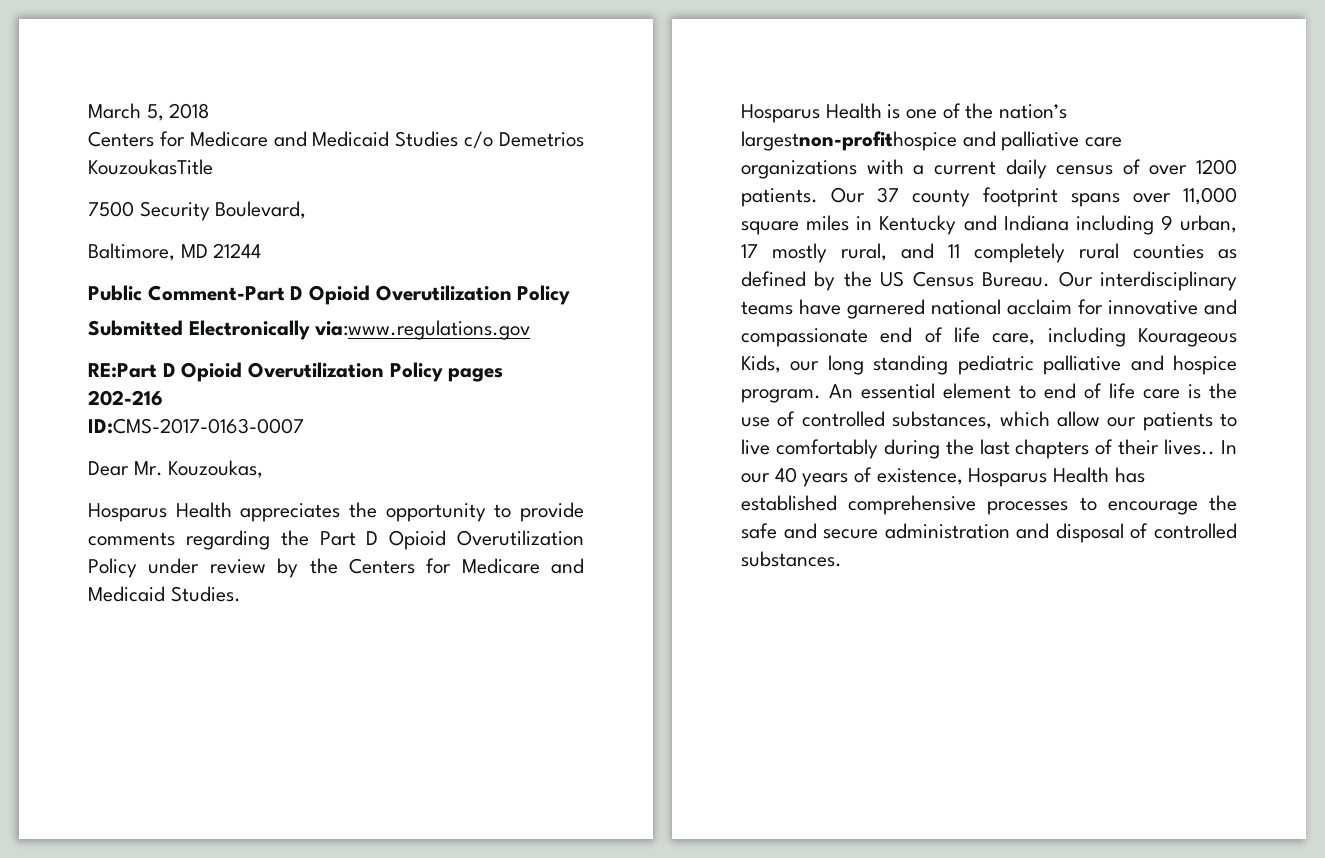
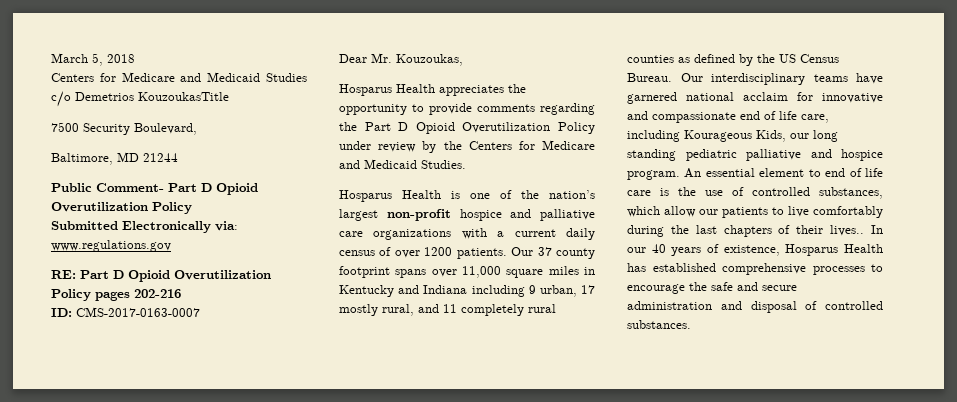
[147,285,285,301] Comment-Part -> [96,183,197,192] Comment- Part
[315,320,531,340] [88,363,157,378] via:www.regulations.gov // RE:Part -> [215,221,238,231] [51,240,171,252] [51,270,109,279] via: www.regulations.gov // RE: Part
[88,418,304,434] ID:CMS-2017-0163-0007 -> [51,307,200,317] ID: CMS-2017-0163-0007
[741,131,957,151] largestnon-profithospice -> [339,209,502,221] largest non-profit hospice

